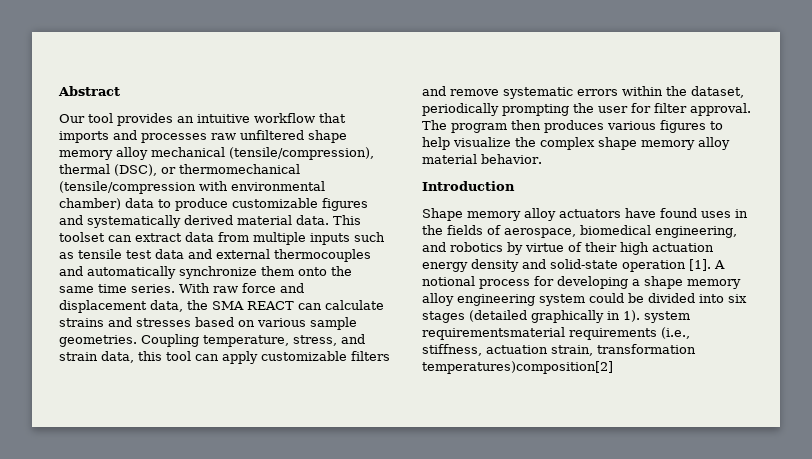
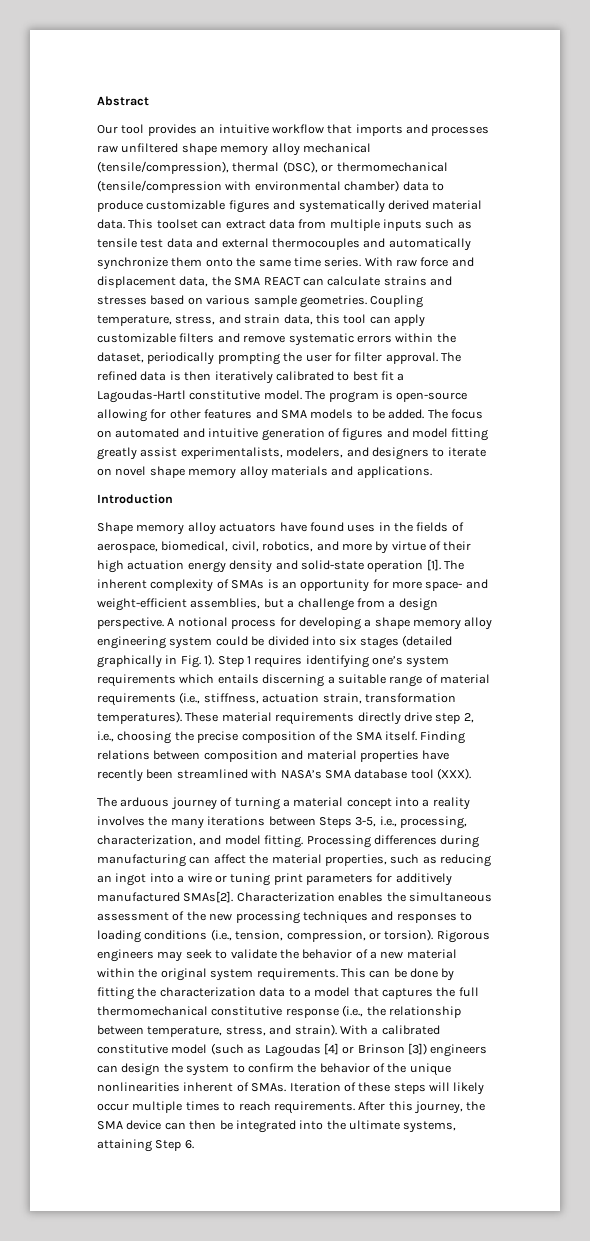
[451,120,723,133] [422,137,730,150] [422,154,542,164] program then produces various figures to help visualize the complex shape memory alloy material behavior. -> [97,371,405,384] [97,390,468,403] [97,409,484,422] [97,428,489,441] [97,447,486,460] [97,466,432,479] refined data is then iteratively calibrated to best fit a Lagoudas-Hartl constitutive model. The program is open-source allowing for other features and SMA models to be added. The focus on automated and intuitive generation of figures and model fitting greatly assist experimentalists, modelers, and designers to iterate on novel shape memory alloy materials and applications.
[580,225,737,238] [422,242,503,252] biomedical engineering, and robotics -> [161,541,372,552] biomedical, civil, robotics, and more
(711, 265) none -> [444,560,464,570] [97,579,488,592] [97,598,438,611] [97,617,164,629] The inherent complexity of SMAs is an opportunity for more space- and weight-efficient assemblies, but a challenge from a design perspective.
[623,310,690,323] [422,327,565,340] 1). system requirementsmaterial -> [180,654,450,668] [97,674,490,687] Fig. 1). Step 1 requires identifying one’s system requirements which entails discerning a suitable range of material
[422,361,613,374] temperatures)composition[2] -> [97,711,474,725] [97,731,466,744] [97,750,450,762] [97,768,471,782] [97,797,470,810] [97,816,467,829] [97,835,480,848] [97,854,491,867] [97,873,452,886] [97,891,492,903] [97,911,472,924] [97,929,490,943] [97,949,457,962] [97,968,455,981] [97,987,479,1000] [97,1005,461,1018] [97,1024,440,1037] [97,1043,488,1057] [97,1063,451,1076] [97,1082,485,1095] [97,1101,486,1114] [97,1120,457,1133] [97,1139,194,1152] temperatures). These material requirements directly drive step 2, i.e., choosing the precise composition of the SMA itself. Finding relations between composition and material properties have recently been streamlined with NASA’s SMA database tool (XXX). // The arduous journey of turning a material concept into a reality involves the many iterations between Steps 3-5, i.e., processing, characterization, and model fitting. Processing differences during manufacturing can affect the material properties, such as reducing an ingot into a wire or tuning print parameters for additively manufactured SMAs[2]. Characterization enables the simultaneous assessment of the new processing techniques and responses to loading conditions (i.e., tension, compression, or torsion). Rigorous engineers may seek to validate the behavior of a new material within the original system requirements. This can be done by fitting the characterization data to a model that captures the full thermomechanical constitutive response (i.e., the relationship between temperature, stress, and strain). With a calibrated constitutive model (such as Lagoudas [4] or Brinson [3]) engineers can design the system to confirm the behavior of the unique nonlinearities inherent of SMAs. Iteration of these steps will likely occur multiple times to reach requirements. After this journey, the SMA device can then be integrated into the ultimate systems, attaining Step 6.

